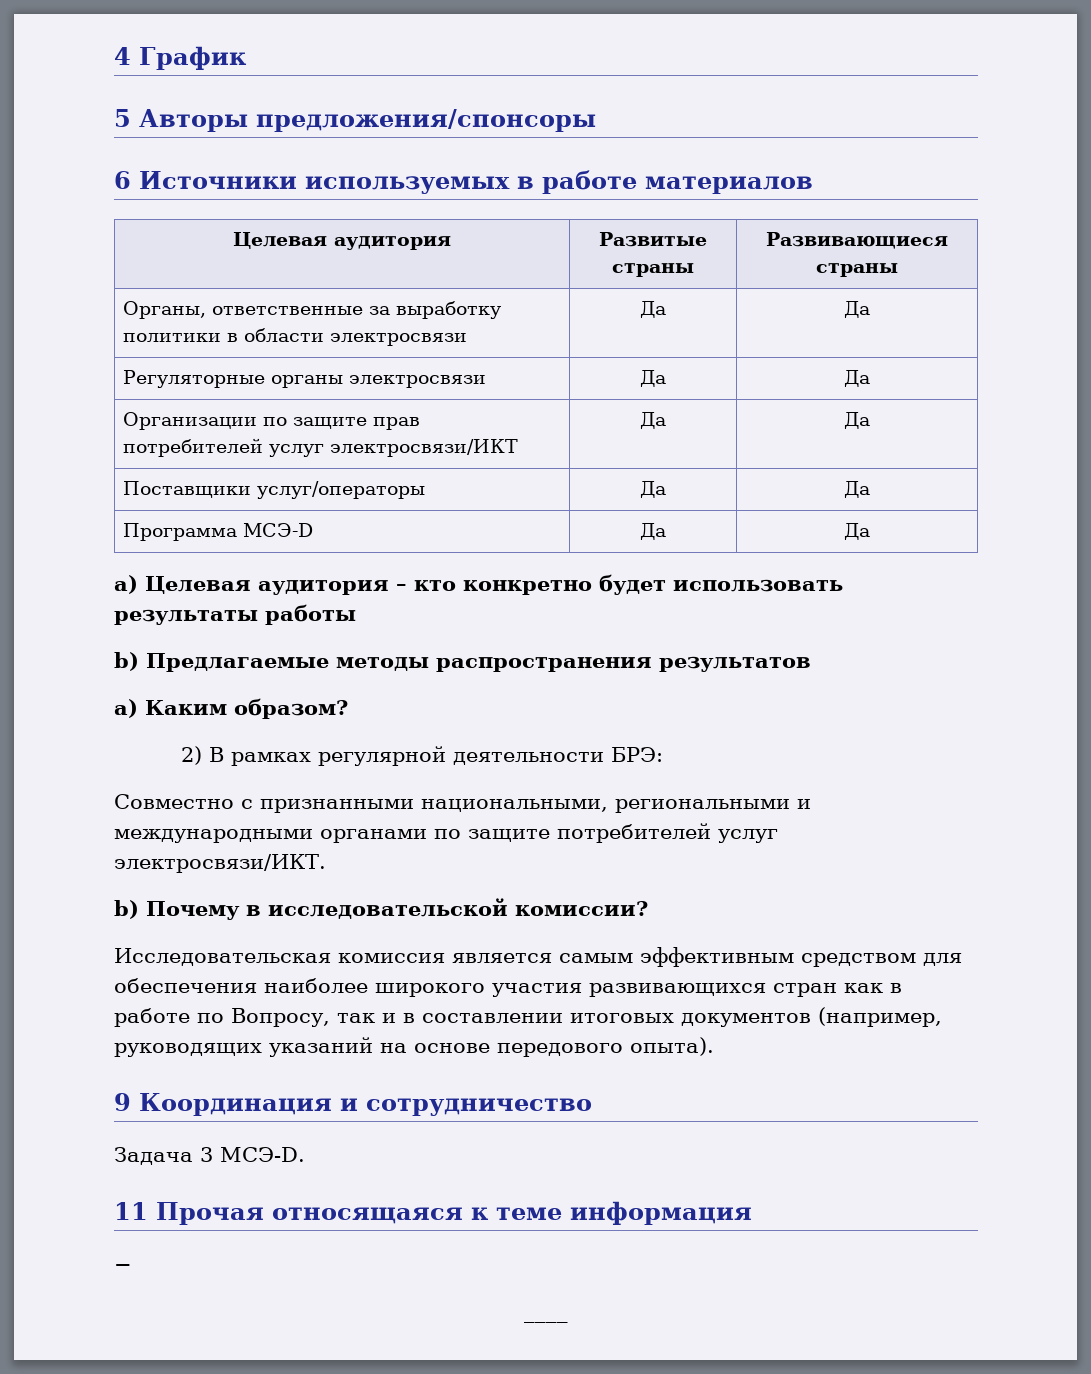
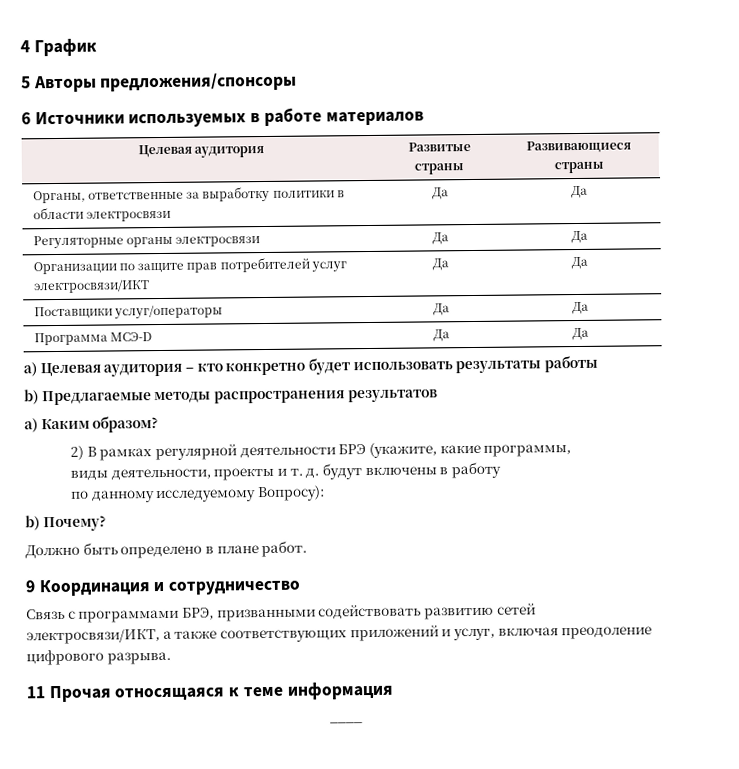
[611,747,664,762] [114,794,811,813] [114,823,778,843] [114,854,326,873] [114,898,648,920] [114,947,962,967] [114,978,902,997] [114,1007,942,1027] [114,1037,714,1057] [114,1093,592,1116] [114,1147,305,1165] БРЭ: // Совместно с признанными национальными, региональными и международными органами по защите потребителей услуг электросвязи/ИКТ. // b) Почему в исследовательской комиссии? // Исследовательская комиссия является самым эффективным средством для обеспечения наиболее широкого участия развивающихся стран как в работе по Вопросу, так и в составлении итоговых документов (например, руководящих указаний на основе передового опыта). // 9 Координация и сотрудничество // Задача 3 МСЭ-D. -> [338,442,572,459] [70,461,501,481] [71,485,325,503] [25,515,106,532] [25,540,308,559] [25,579,302,597] [26,603,536,623] [26,625,653,645] [26,649,171,666] БРЭ (укажите, какие программы, // виды деятельности, проекты и т. д. будут включены в работу // по данному исследуемому Вопросу): // b) Почему? // Должно быть определено в плане работ. // 9 Координация и сотрудничество // Связь с программами БРЭ, призванными содействовать развитию сетей электросвязи/ИКТ, а также соответствующих приложений и услуг, включая преодоление цифрового разрыва.
[114,1264,132,1271] // − -> (394, 690) none

